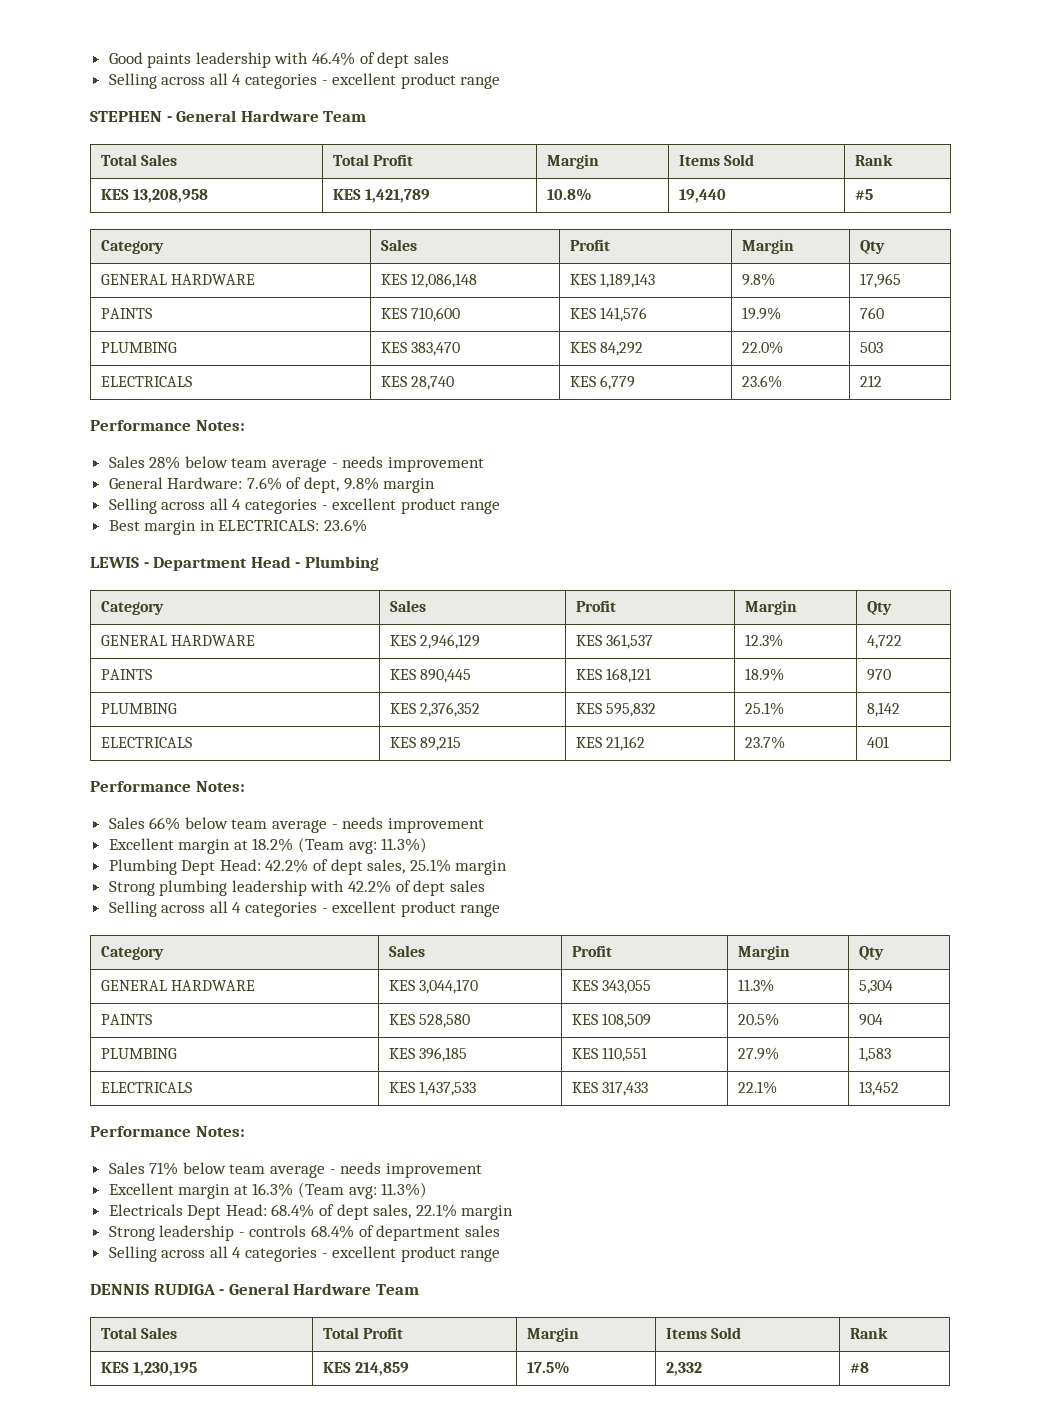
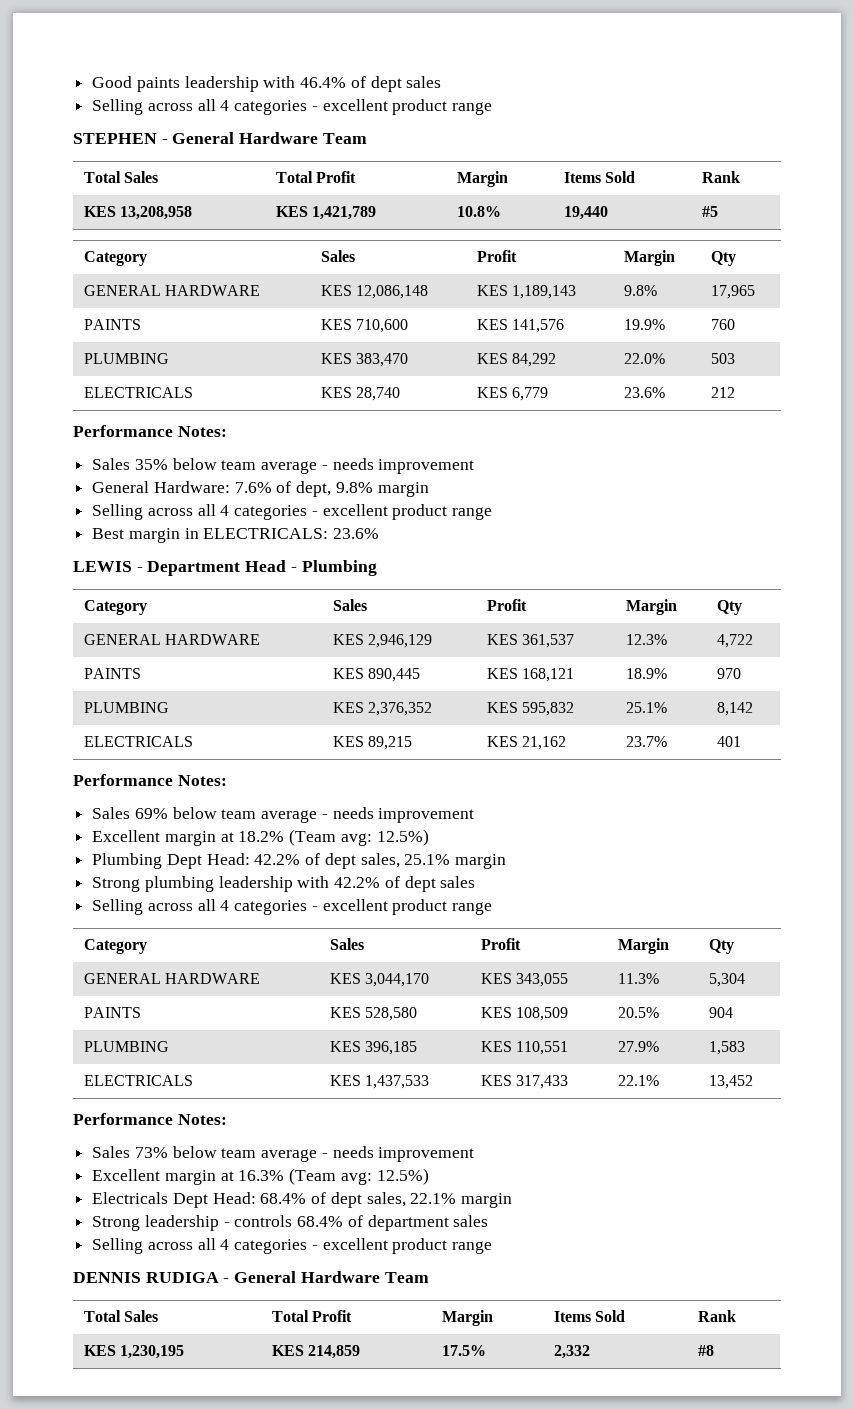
[149,456,181,470] 28% -> [134,459,168,470] 35%
[149,817,181,831] 66% -> [134,808,168,819] 69%
[381,837,428,853] 11.3%) -> [376,829,429,846] 12.5%)
[149,1162,179,1176] 71% -> [134,1147,168,1158] 73%
[381,1182,428,1198] 11.3%) -> [376,1168,429,1185] 12.5%)

